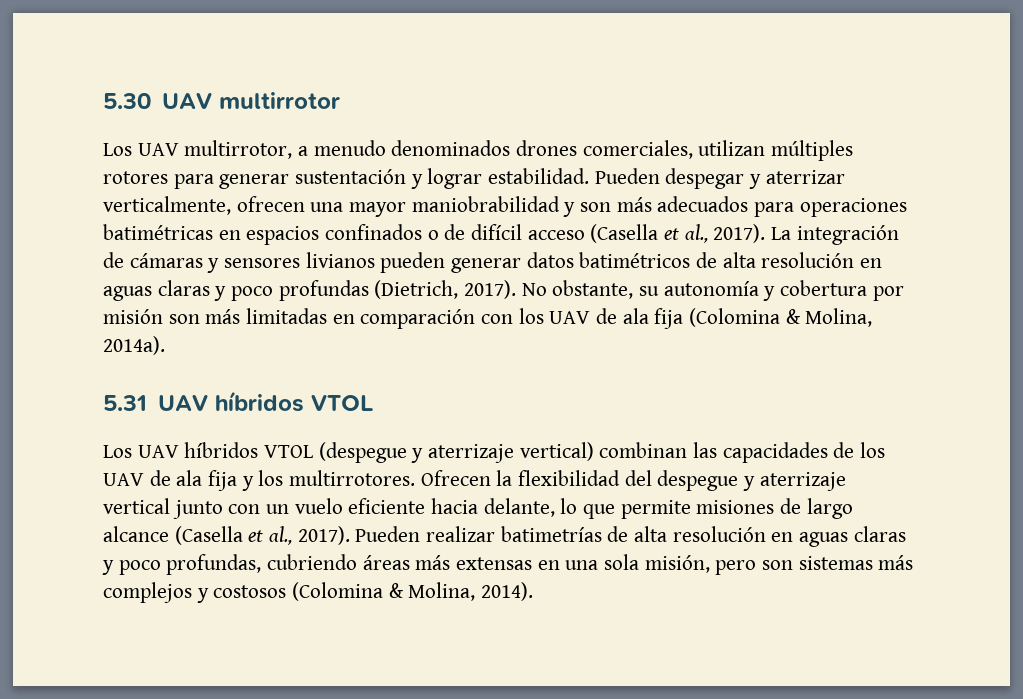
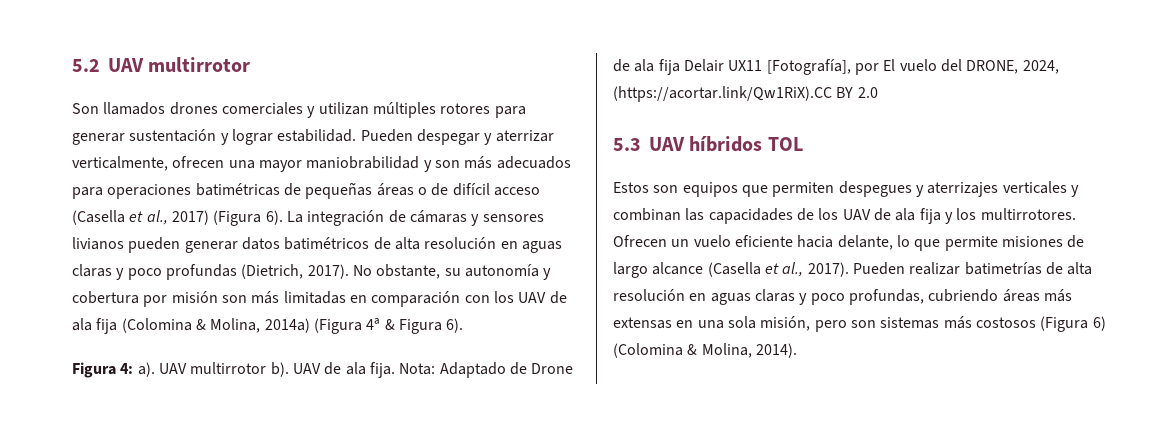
[103,93,151,109] 5.30 -> [72,59,100,72] 5.2
[103,140,693,159] Los UAV multirrotor, a menudo denominados drones comerciales, -> [72,102,316,118] Son llamados drones comerciales y
[218,224,423,245] en espacios confinados -> [283,182,414,199] de pequeñas áreas
[713,224,766,243] 2017). -> [171,210,283,226] 2017) (Figura 6).
[103,336,165,355] [103,391,373,412] [103,442,594,463] 2014a). // 5.31 UAV híbridos VTOL // Los UAV híbridos VTOL (despegue y aterrizaje vertical) -> [264,318,464,334] [72,362,574,378] [613,59,1059,75] [613,86,878,102] [613,136,803,152] [613,181,1079,197] 2014a) (Figura 4ª & Figura 6). // Figura 4: a). UAV multirrotor b). UAV de ala fija. Nota: Adaptado de Drone de ala fija Delair UX11 [Fotografía], por El vuelo del DRONE, 2024, (https://acortar.link/Qw1RiX).CC BY 2.0 // 5.3 UAV híbridos TOL // Estos son equipos que permiten despegues y aterrizajes verticales y
[496,470,846,491] [103,498,261,519] la flexibilidad del despegue y aterrizaje vertical junto con -> (667, 241) none
[103,582,287,603] complejos y costosos -> [975,316,1106,332] costosos (Figura 6)

